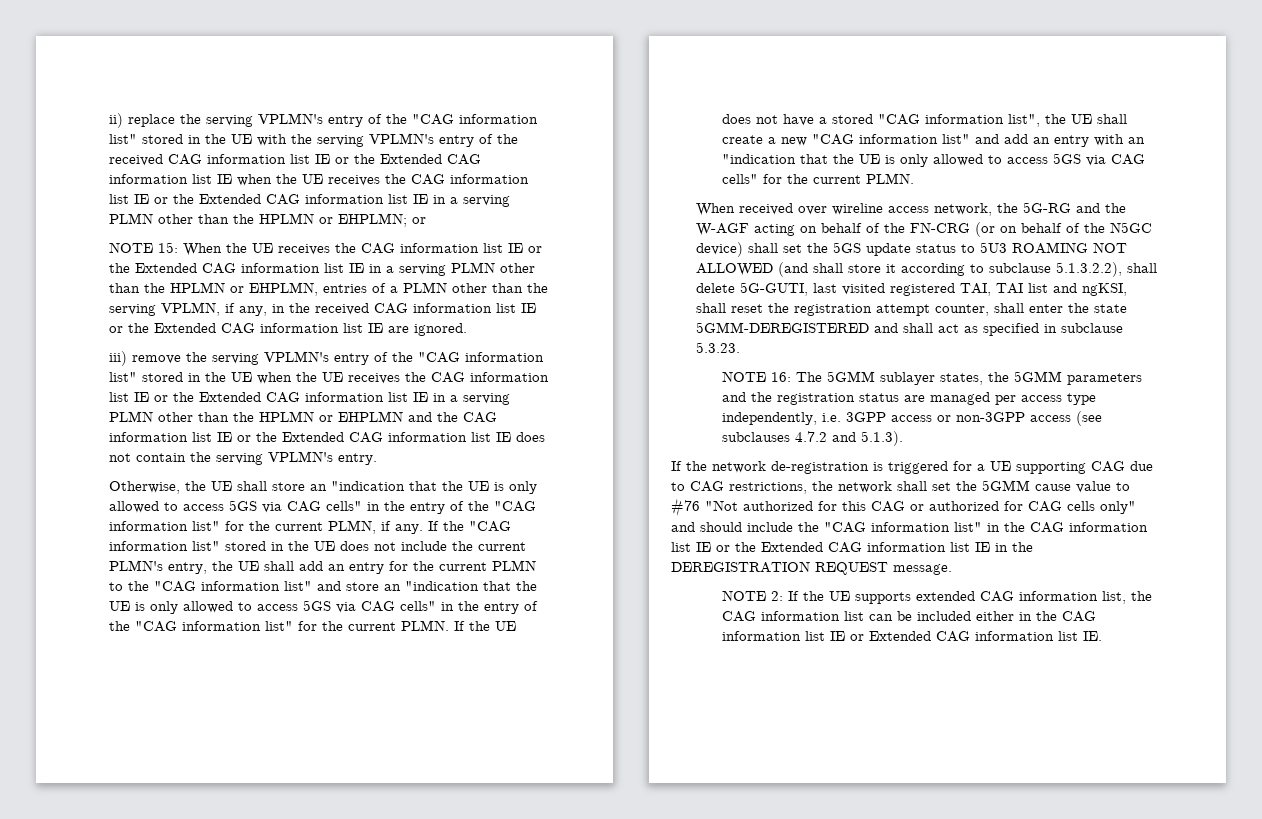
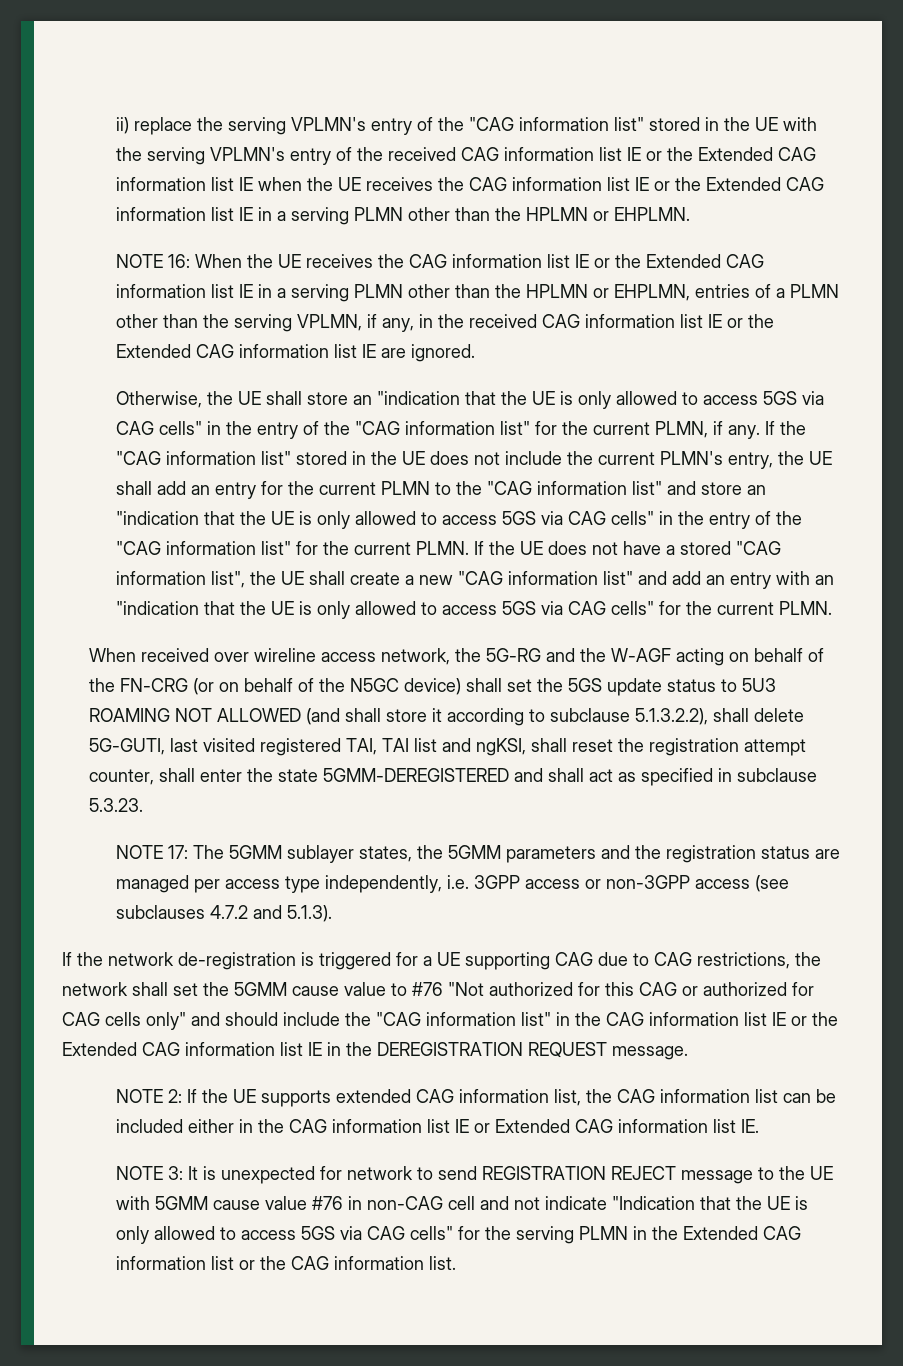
[337,213,426,227] [108,242,178,253] EHPLMN; or // NOTE 15: -> [613,207,690,221] [115,254,190,268] EHPLMN. // NOTE 16:
[108,351,544,366] [108,372,549,384] [108,392,510,405] [108,411,497,423] [108,432,545,443] [108,451,377,465] // iii) remove the serving VPLMN's entry of the "CAG information list" stored in the UE when the UE receives the CAG information list IE or the Extended CAG information list IE in a serving PLMN other than the HPLMN or EHPLMN and the CAG information list IE or the Extended CAG information list IE does not contain the serving VPLMN's entry. -> (475, 353) none
[770,372,791,382] 16: -> [167,845,188,859] 17:
(1102, 636) none -> [115,1166,833,1184] [115,1196,808,1210] [115,1226,801,1244] [115,1256,456,1270] // NOTE 3: It is unexpected for network to send REGISTRATION REJECT message to the UE with 5GMM cause value #76 in non-CAG cell and not indicate "Indication that the UE is only allowed to access 5GS via CAG cells" for the serving PLMN in the Extended CAG information list or the CAG information list.

